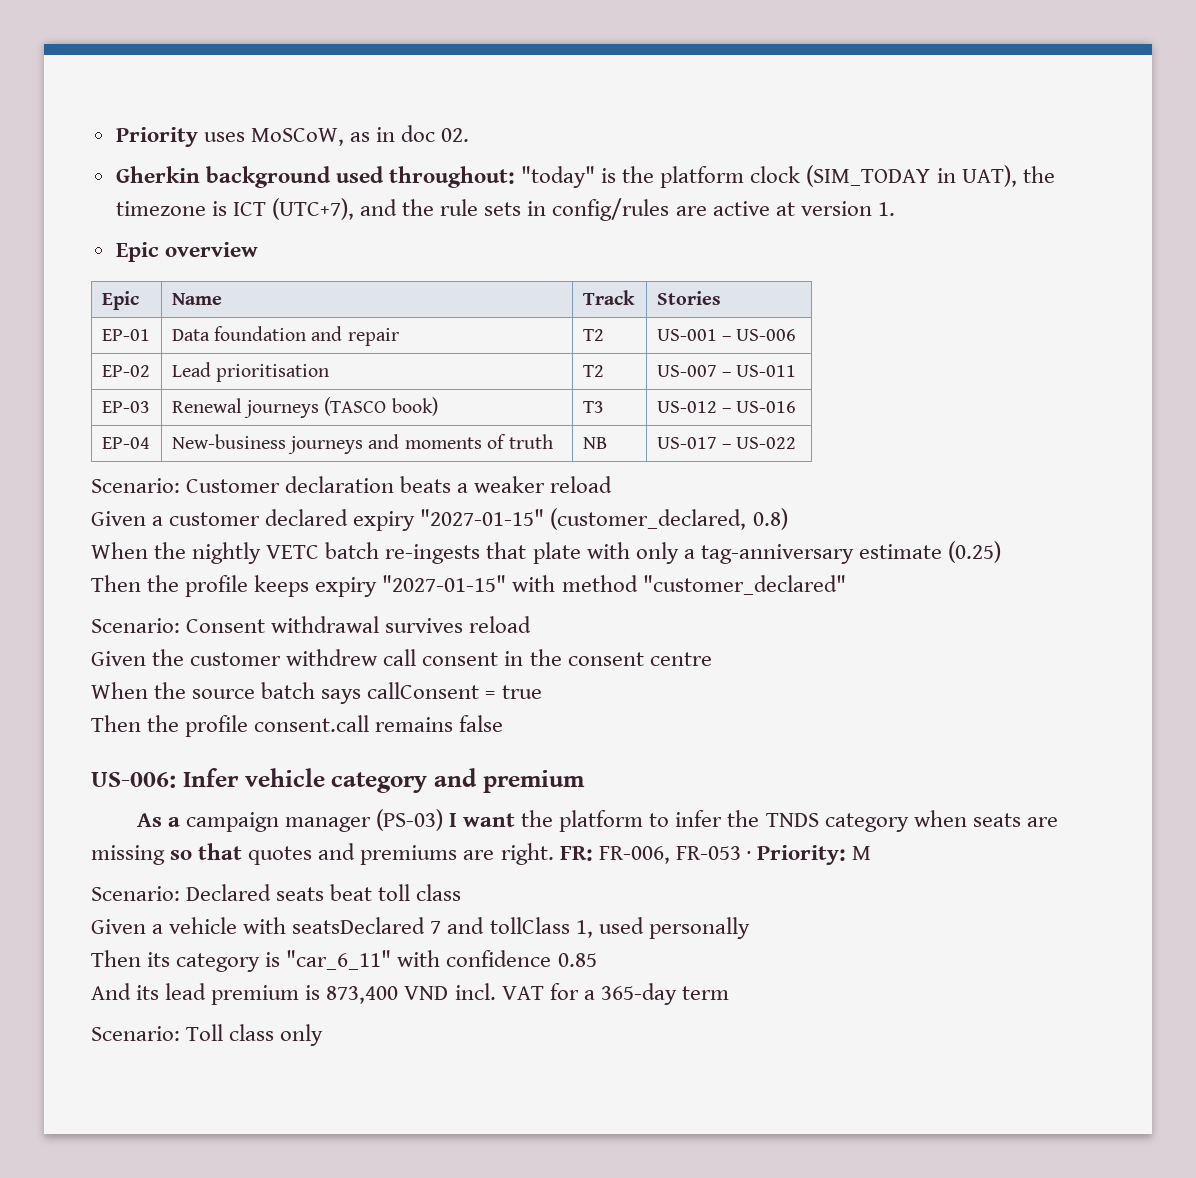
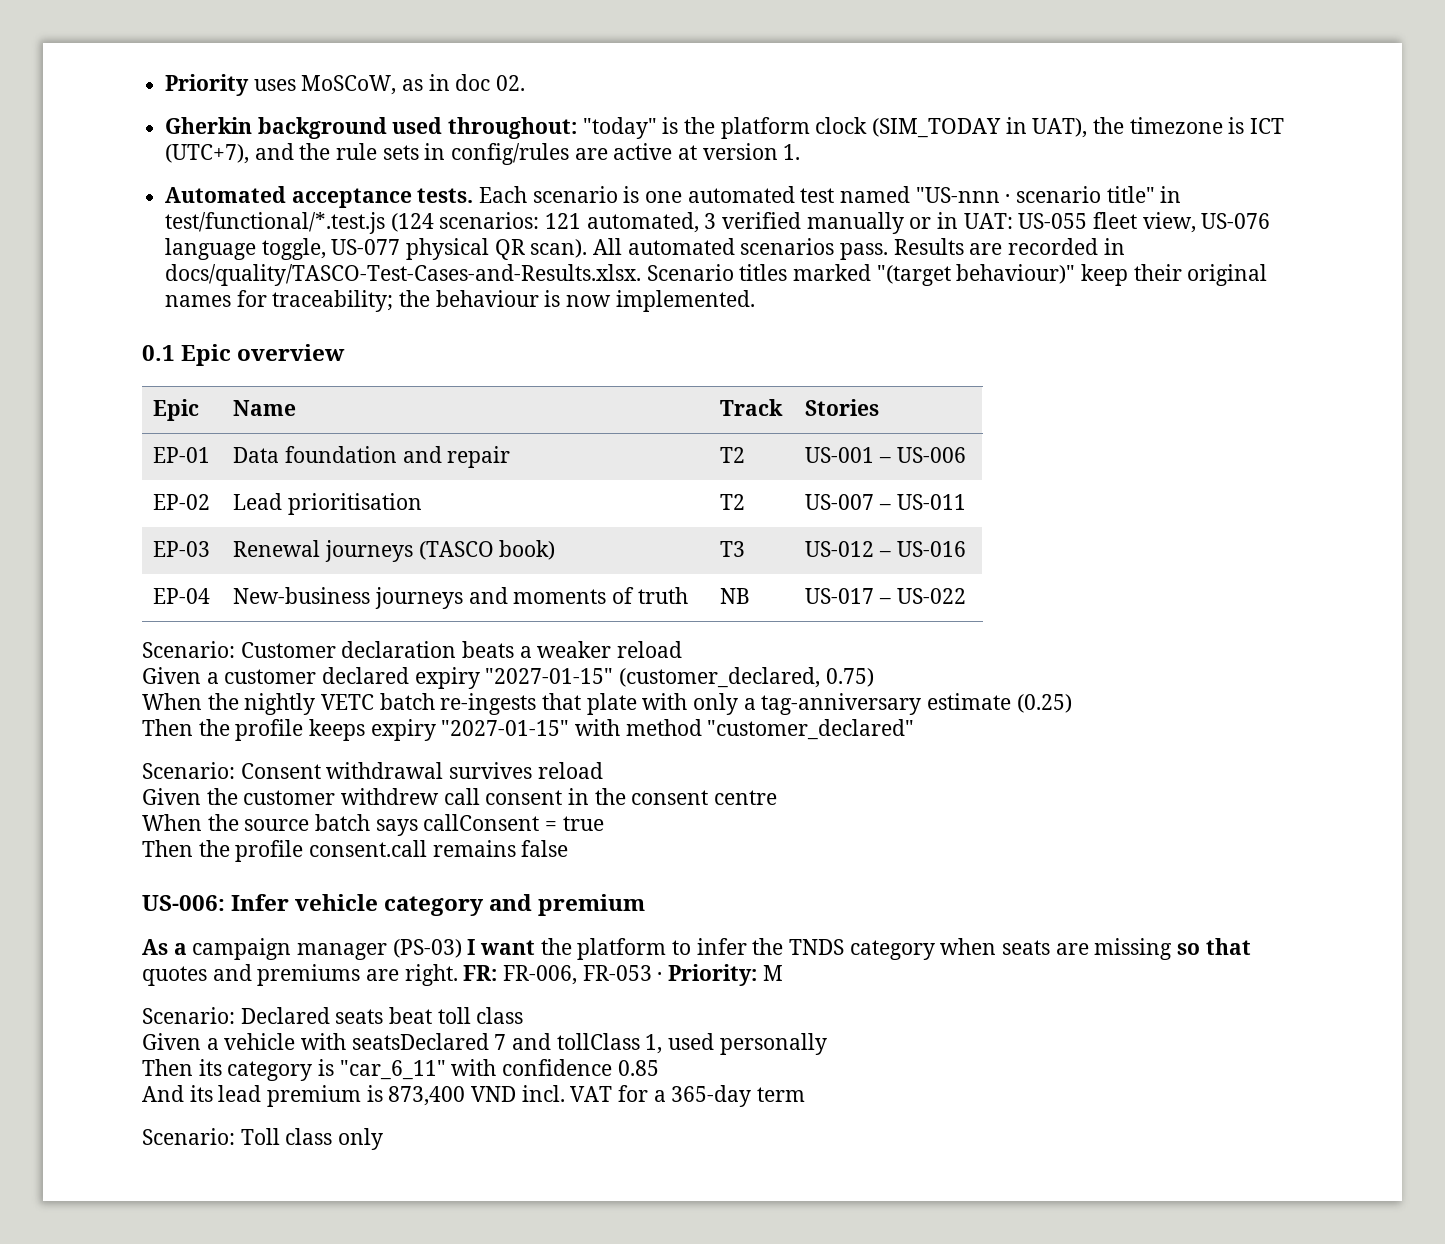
(895, 209) none -> [165,186,1182,208] [165,212,1271,234] [165,238,1125,260] [165,264,1268,286] [165,290,755,312] [142,345,175,361] Automated acceptance tests. Each scenario is one automated test named "US-nnn · scenario title" in test/functional/*.test.js (124 scenarios: 121 automated, 3 verified manually or in UAT: US-055 fleet view, US-076 language toggle, US-077 physical QR scan). All automated scenarios pass. Results are recorded in docs/quality/TASCO-Test-Cases-and-Results.xlsx. Scenario titles marked "(target behaviour)" keep their original names for traceability; the behaviour is now implemented. // 0.1
[752,508,788,530] 0.8) -> [825,668,874,687] 0.75)

